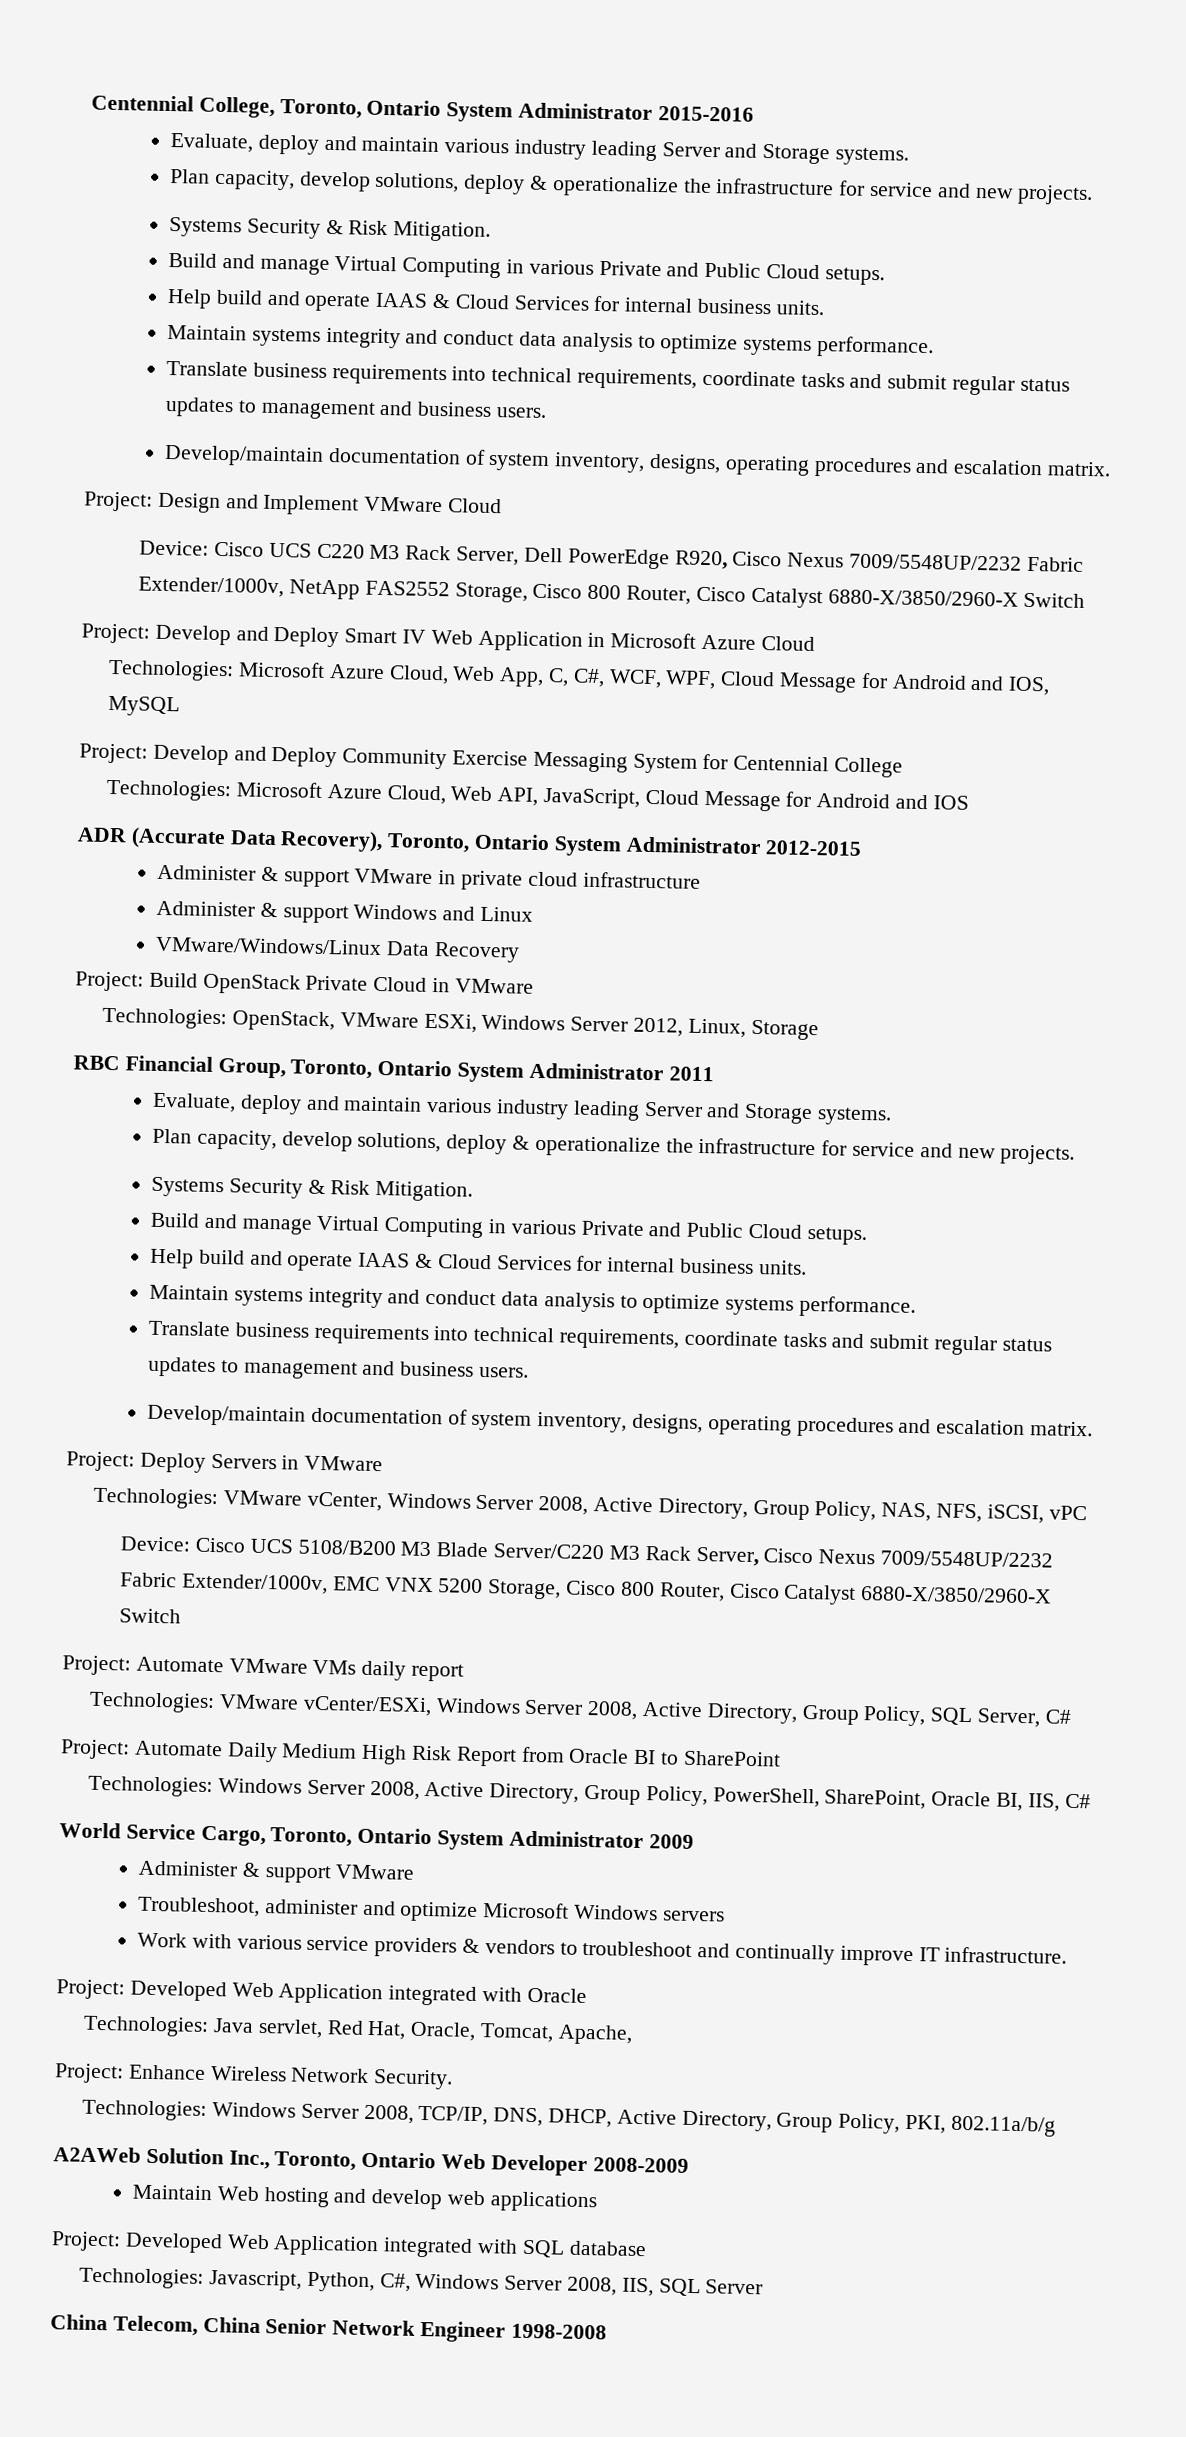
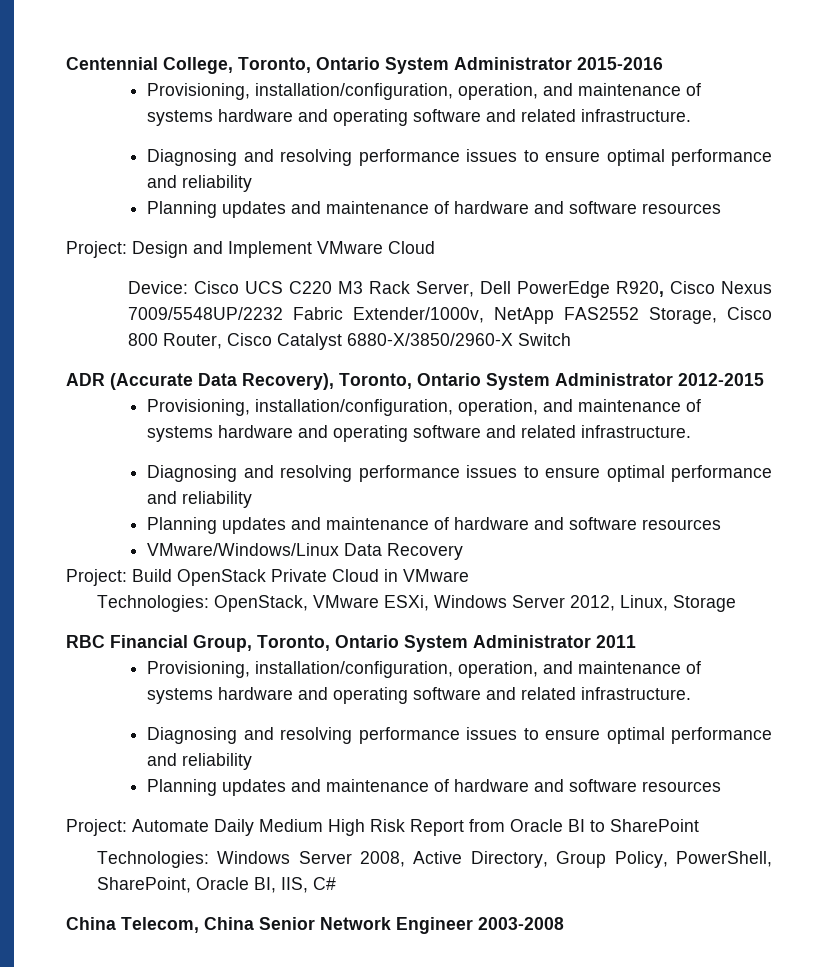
[169,132,909,166] [169,168,1094,206] [168,216,492,242] [167,252,885,286] [166,288,825,316] [166,324,934,359] [165,360,1070,396] [164,396,546,420] [163,444,1111,478] Evaluate, deploy and maintain various industry leading Server and Storage systems. // Plan capacity, develop solutions, deploy & operationalize the infrastructure for service and new projects. // Systems Security & Risk Mitigation. // Build and manage Virtual Computing in various Private and Public Cloud setups. // Help build and operate IAAS & Cloud Services for internal business units. // Maintain systems integrity and conduct data analysis to optimize systems performance. // Translate business requirements into technical requirements, coordinate tasks and submit regular status updates to management and business users. // Develop/maintain documentation of system inventory, designs, operating procedures and escalation matrix. -> [147,83,702,100] [147,109,692,126] [147,149,772,166] [147,175,253,192] [147,201,722,218] Provisioning, installation/configuration, operation, and maintenance of systems hardware and operating software and related infrastructure. // Diagnosing and resolving performance issues to ensure optimal performance and reliability // Planning updates and maintenance of hardware and software resources
[81,623,815,652] [108,659,1051,696] [108,695,181,717] [79,743,904,778] [106,779,969,812] // Project: Develop and Deploy Smart IV Web Application in Microsoft Azure Cloud // Technologies: Microsoft Azure Cloud, Web App, C, C#, WCF, WPF, Cloud Message for Android and IOS, MySQL // Project: Develop and Deploy Community Exercise Messaging System for Centennial College // Technologies: Microsoft Azure Cloud, Web API, JavaScript, Cloud Message for Android and IOS -> (571, 339) none
[156,864,701,891] [155,900,533,924] Administer & support VMware in private cloud infrastructure // Administer & support Windows and Linux -> [147,399,702,416] [147,425,692,442] [147,465,772,482] [147,491,253,508] [147,517,722,534] Provisioning, installation/configuration, operation, and maintenance of systems hardware and operating software and related infrastructure. // Diagnosing and resolving performance issues to ensure optimal performance and reliability // Planning updates and maintenance of hardware and software resources
[151,1092,892,1126] [151,1128,1076,1165] [150,1176,474,1202] [149,1212,867,1246] [149,1248,807,1275] [148,1284,916,1318] [147,1320,1052,1356] [147,1356,529,1380] [146,1404,1093,1438] [66,1451,384,1473] [93,1487,1087,1524] [120,1536,1053,1568] [120,1572,1053,1605] [119,1608,182,1624] [62,1655,465,1682] [89,1691,1071,1728] Evaluate, deploy and maintain various industry leading Server and Storage systems. // Plan capacity, develop solutions, deploy & operationalize the infrastructure for service and new projects. // Systems Security & Risk Mitigation. // Build and manage Virtual Computing in various Private and Public Cloud setups. // Help build and operate IAAS & Cloud Services for internal business units. // Maintain systems integrity and conduct data analysis to optimize systems performance. // Translate business requirements into technical requirements, coordinate tasks and submit regular status updates to management and business users. // Develop/maintain documentation of system inventory, designs, operating procedures and escalation matrix. // Project: Deploy Servers in VMware // Technologies: VMware vCenter, Windows Server 2008, Active Directory, Group Policy, NAS, NFS, iSCSI, vPC // Device: Cisco UCS 5108/B200 M3 Blade Server/C220 M3 Rack Server, Cisco Nexus 7009/5548UP/2232 Fabric Extender/1000v, EMC VNX 5200 Storage, Cisco 800 Router, Cisco Catalyst 6880-X/3850/2960-X Switch // Project: Automate VMware VMs daily report // Technologies: VMware vCenter/ESXi, Windows Server 2008, Active Directory, Group Policy, SQL Server, C# -> [147,661,702,678] [147,687,692,704] [147,727,772,744] [147,753,253,770] [147,779,722,796] Provisioning, installation/configuration, operation, and maintenance of systems hardware and operating software and related infrastructure. // Diagnosing and resolving performance issues to ensure optimal performance and reliability // Planning updates and maintenance of hardware and software resources
[59,1822,694,1851] [137,1860,415,1884] [137,1896,725,1922] [136,1932,1068,1967] [56,1979,587,2006] [83,2015,633,2045] [54,2063,454,2090] [82,2099,1056,2137] [53,2146,689,2177] [131,2184,597,2213] [51,2231,647,2258] [79,2267,764,2297] // World Service Cargo, Toronto, Ontario System Administrator 2009 // Administer & support VMware // Troubleshoot, administer and optimize Microsoft Windows servers // Work with various service providers & vendors to troubleshoot and continually improve IT infrastructure. // Project: Developed Web Application integrated with Oracle // Technologies: Java servlet, Red Hat, Oracle, Tomcat, Apache, // Project: Enhance Wireless Network Security. // Technologies: Windows Server 2008, TCP/IP, DNS, DHCP, Active Directory, Group Policy, PKI, 802.11a/b/g // A2AWeb Solution Inc., Toronto, Ontario Web Developer 2008-2009 // Maintain Web hosting and develop web applications // Project: Developed Web Application integrated with SQL database // Technologies: Javascript, Python, C#, Windows Server 2008, IIS, SQL Server -> (336, 883) none
[510,2323,607,2340] 1998-2008 -> [478,917,564,930] 2003-2008

